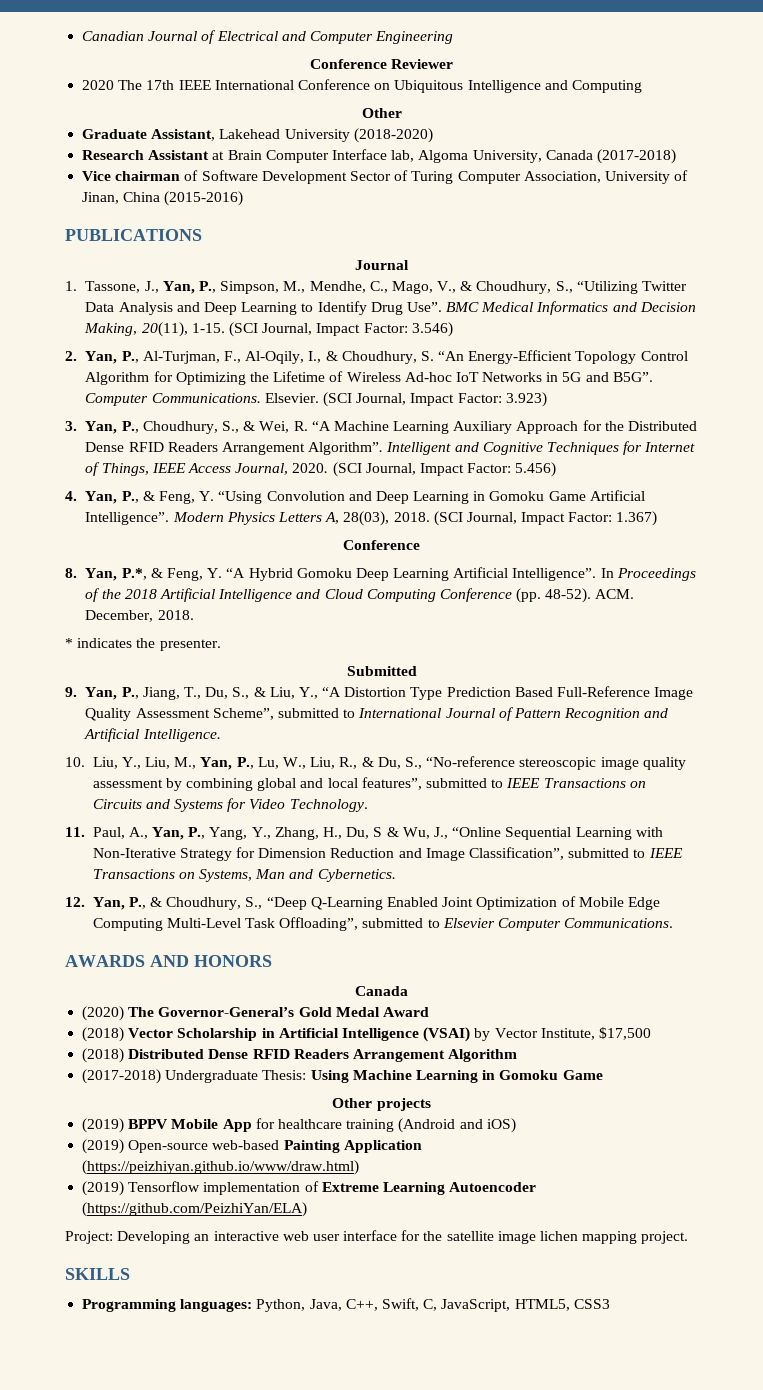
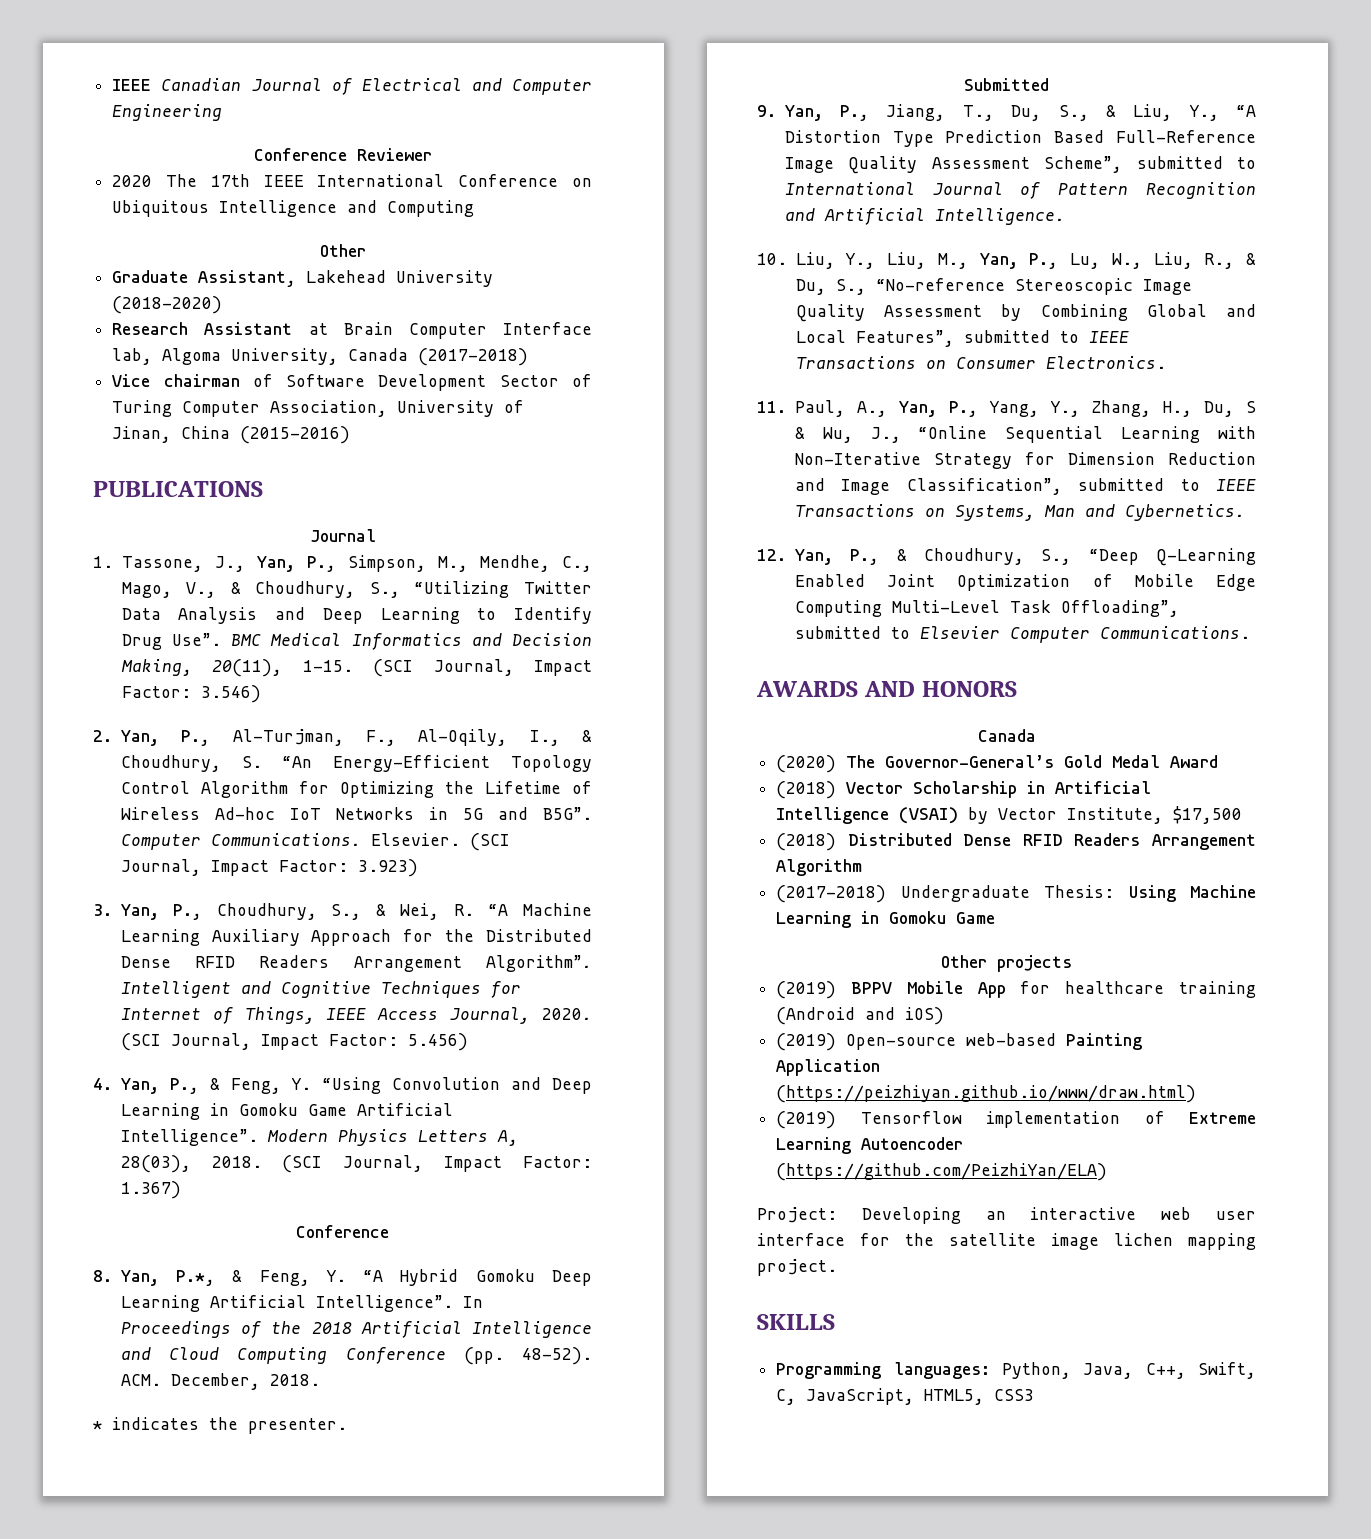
(82, 36) none -> [112,79,152,91] IEEE
[519,757,686,770] [92,777,646,791] [92,798,368,812] stereoscopic image quality assessment by combining global and local features”, submitted to IEEE Transactions on Circuits and Systems for Video Technology. -> [1014,278,1192,295] [795,304,1256,322] [795,330,1129,347] [795,356,1166,369] Stereoscopic Image Quality Assessment by Combining Global and Local Features”, submitted to IEEE Transactions on Consumer Electronics.

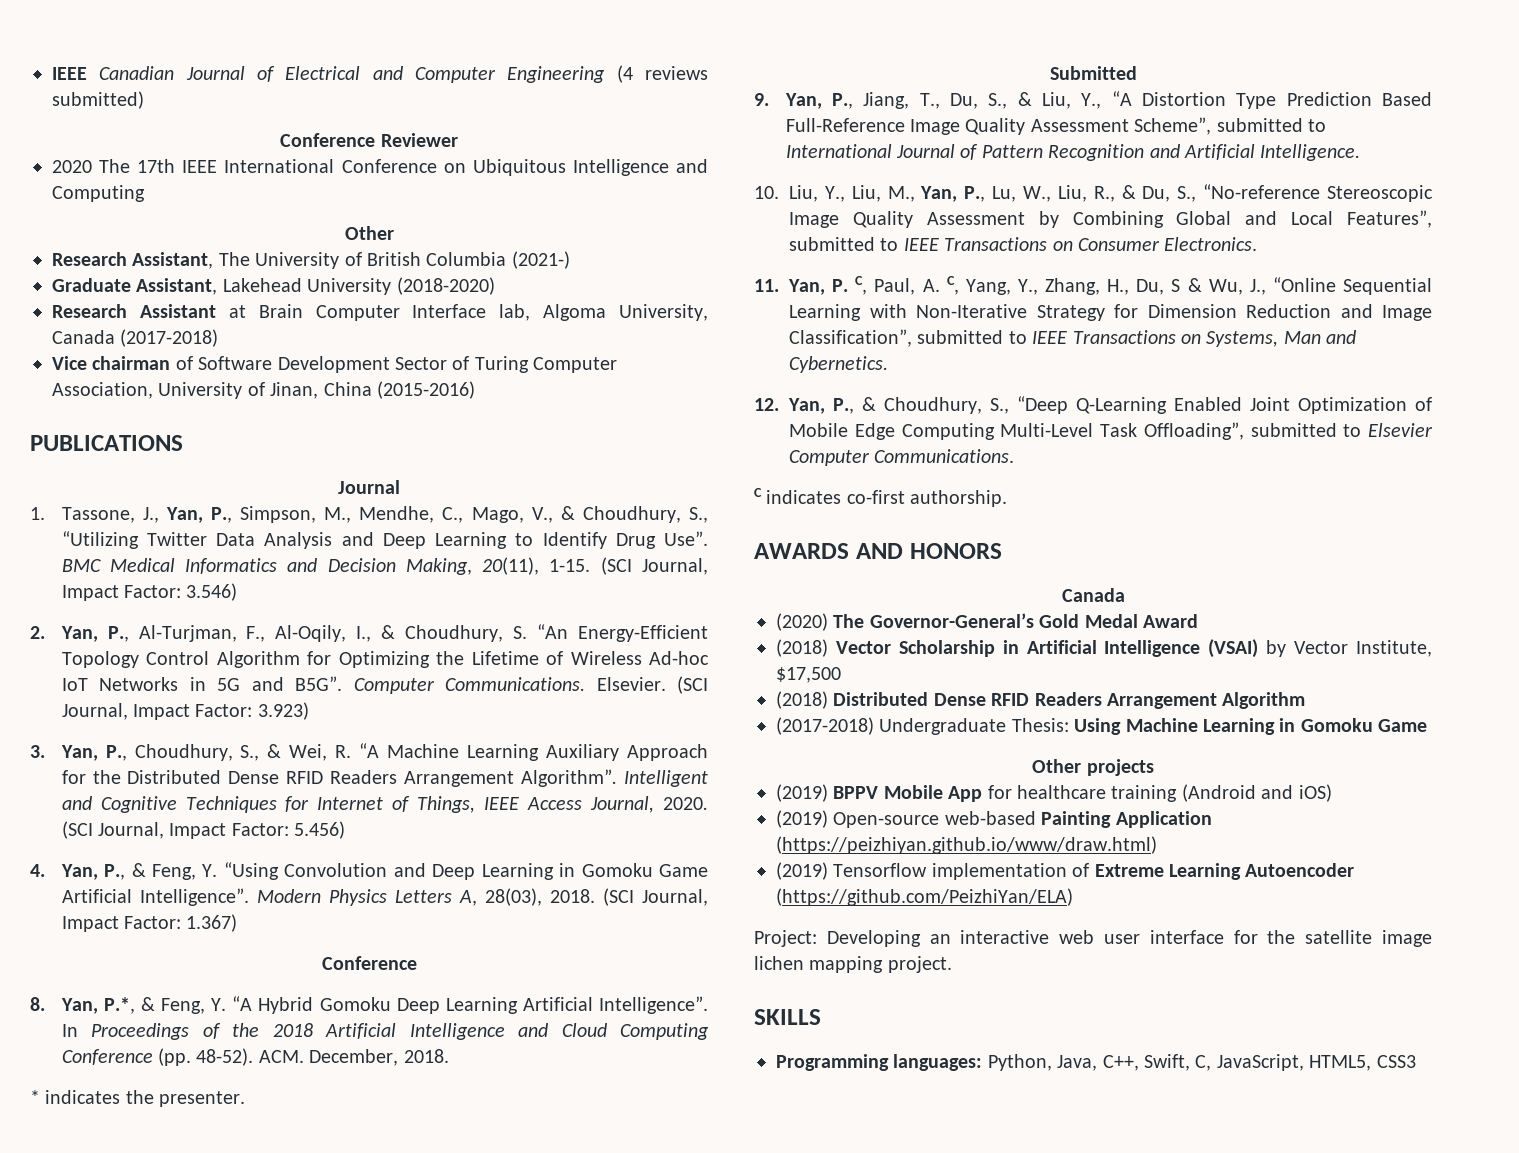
(223, 112) none -> [616,65,708,83] [52,91,144,109] (4 reviews submitted)
(366, 250) none -> [52,251,570,269] // Research Assistant, The University of British Columbia (2021-)
[794,400,978,417] Paul, A., Yan, P., -> [788,276,959,295] Yan, P. C, Paul, A. C,
(1250, 632) none -> [754,488,1008,507] // C indicates co-first authorship.

